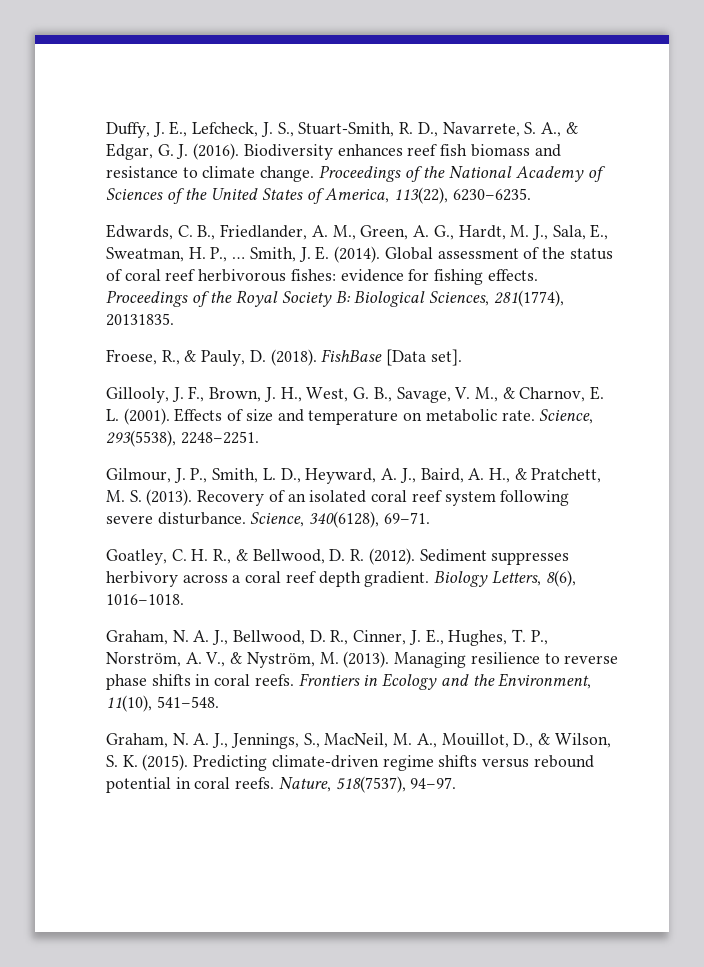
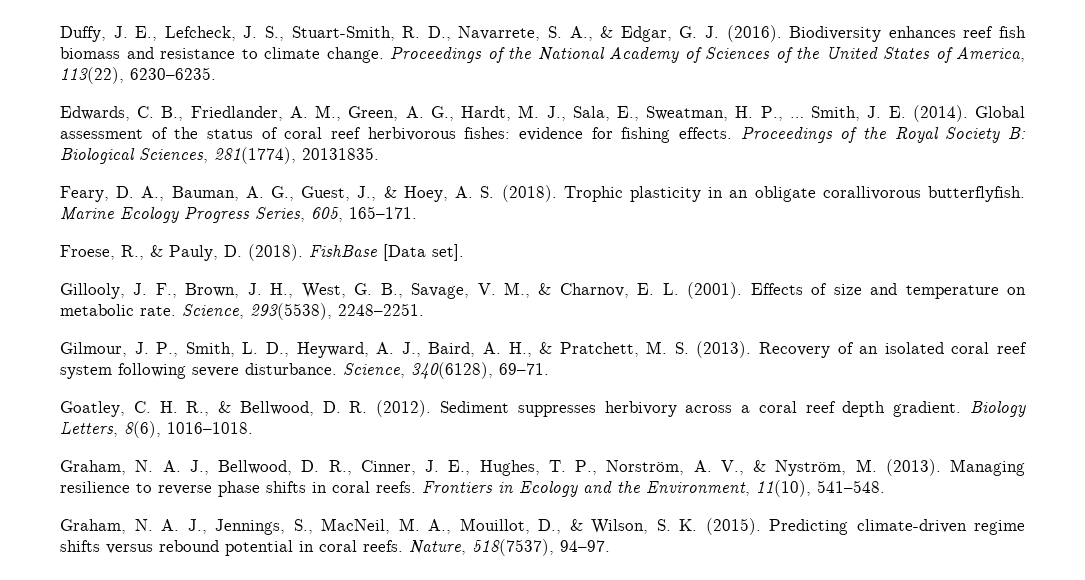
(174, 319) none -> [60,185,1025,202] [60,206,417,223] // Feary, D. A., Bauman, A. G., Guest, J., & Hoey, A. S. (2018). Trophic plasticity in an obligate corallivorous butterflyfish. Marine Ecology Progress Series, 605, 165–171.

